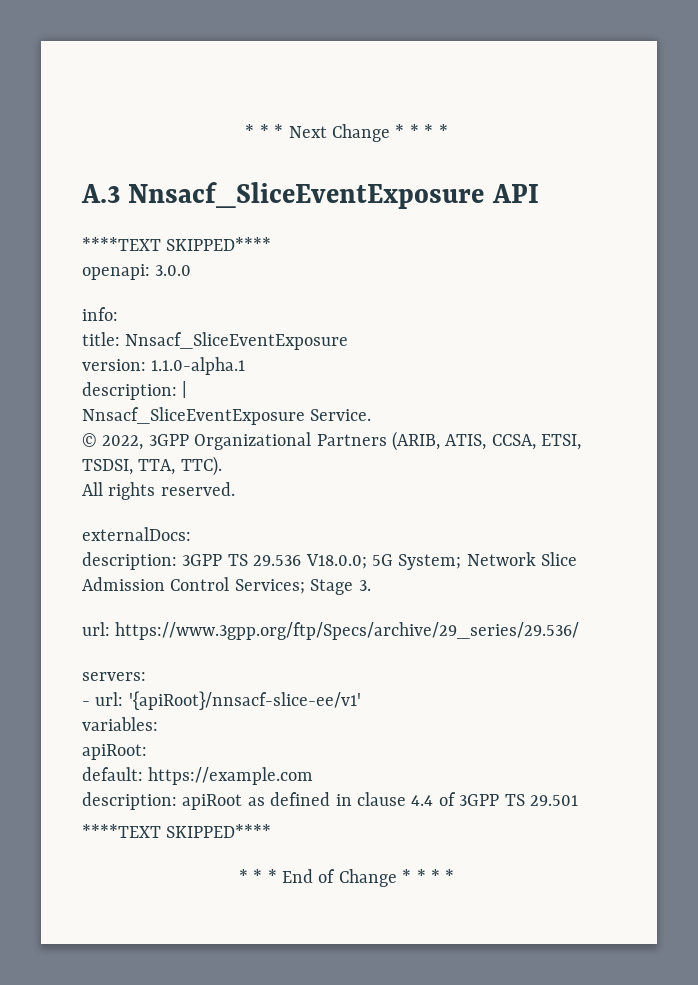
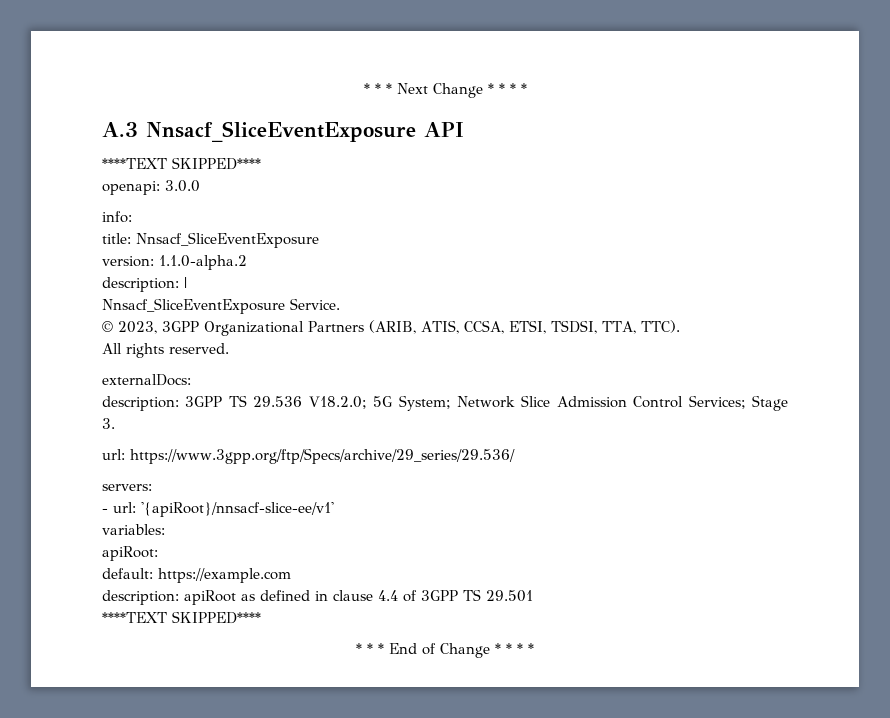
[151,357,246,375] 1.1.0-alpha.1 -> [159,255,247,270] 1.1.0-alpha.2
[102,435,144,450] 2022, -> [118,321,157,334] 2023,
[305,554,367,569] V18.0.0; -> [308,396,367,409] V18.2.0;

